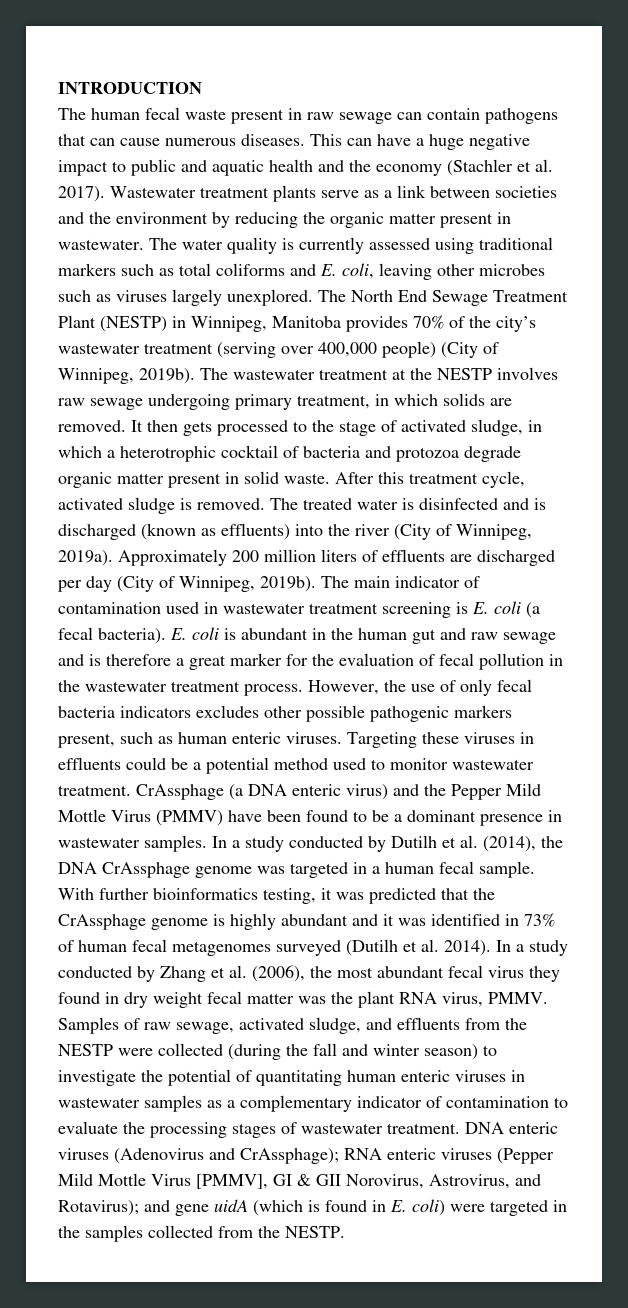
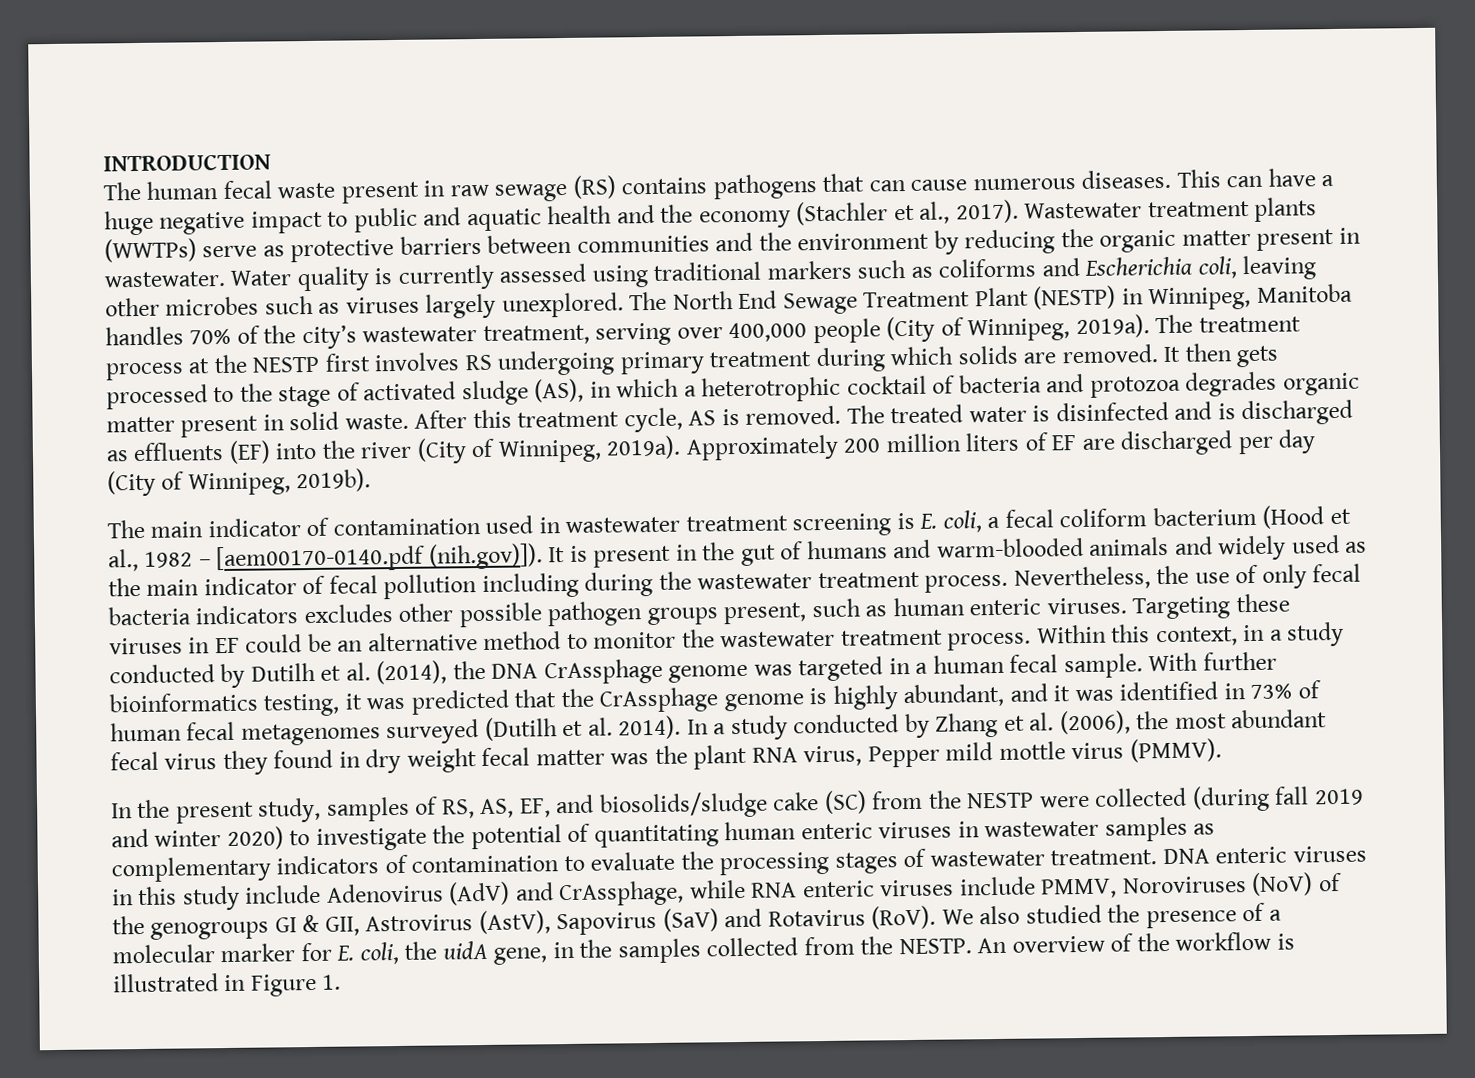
[397,108,480,120] can contain -> [572,175,708,199] (RS) contains
[535,159,553,172] al. -> [919,201,951,224] al.,
(316, 193) none -> [104,238,197,263] (WWTPs)
[384,185,557,198] a link between societies -> [290,234,710,263] protective barriers between communities
[149,238,223,250] The water -> [230,270,293,286] Water
[179,263,211,276] total -> (933, 272) none
[320,264,337,276] E. -> [1084,256,1193,276] Escherichia
[346,316,408,332] provides -> [105,326,184,346] handles
[144,342,276,358] treatment (serving -> [482,322,672,346] treatment, serving
[382,341,499,358] [58,367,558,384] [58,394,389,410] people) (City of Winnipeg, 2019b). The wastewater treatment at the NESTP involves raw sewage undergoing primary treatment, in -> [812,314,1301,344] [105,347,886,381] people (City of Winnipeg, 2019a). The treatment process at the NESTP first involves RS undergoing primary treatment during
[471,419,523,436] sludge, -> [461,378,585,406] sludge (AS),
[464,446,521,462] degrade -> [1185,371,1278,397] degrades
[58,497,175,514] activated sludge -> [688,410,717,426] AS
[141,523,290,540] (known as effluents) -> [106,440,271,464] as effluents (EF)
[382,549,445,562] effluents -> [1051,435,1077,451] EF
(316, 584) none -> (372, 480) //
[494,601,540,618] [58,627,556,644] [58,653,414,670] coli (a fecal bacteria). E. coli is abundant in the human gut and raw sewage and is therefore a great marker for the evaluation -> [942,505,1351,533] [108,534,1368,573] [108,576,297,597] coli, a fecal coliform bacterium (Hood et al., 1982 – [aem00170-0140.pdf (nih.gov)]). It is present in the gut of humans and warm-blooded animals and widely used as the main indicator
[549,654,563,666] [58,680,379,696] in the wastewater treatment process. However, -> [481,566,1151,598] including during the wastewater treatment process. Nevertheless,
[370,705,512,722] pathogenic markers -> [547,601,718,627] pathogen groups
[58,757,121,770] effluents -> [214,637,240,654] EF
[193,757,534,774] [58,783,541,800] [58,809,562,826] [58,835,227,852] a potential method used to monitor wastewater treatment. CrAssphage (a DNA enteric virus) and the Pepper Mild Mottle Virus (PMMV) have been found to be a dominant presence in wastewater samples. In -> [337,624,1266,652] an alternative method to monitor the wastewater treatment process. Within this context, in
[281,914,348,926] abundant -> [903,683,1005,708] abundant,
[488,992,548,1004] [58,1017,460,1034] PMMV. Samples of raw sewage, activated sludge, and effluents -> [867,738,1222,768] [111,790,867,824] Pepper mild mottle virus (PMMV). // In the present study, samples of RS, AS, EF, and biosolids/sludge cake (SC)
[286,1043,337,1056] the fall -> [1274,786,1364,806] fall 2019
[424,1044,478,1060] season) -> [226,826,284,850] 2020)
[227,1095,422,1112] a complementary indicator -> [111,855,380,883] complementary indicators
[114,1148,554,1164] [58,1173,541,1189] [58,1199,548,1216] (Adenovirus and CrAssphage); RNA enteric viruses (Pepper Mild Mottle Virus [PMMV], GI & GII Norovirus, Astrovirus, and Rotavirus); and gene uidA (which is found in E. coli) were targeted -> [112,872,1342,911] [112,902,1282,940] [112,940,548,965] in this study include Adenovirus (AdV) and CrAssphage, while RNA enteric viruses include PMMV, Noroviruses (NoV) of the genogroups GI & GII, Astrovirus (AstV), Sapovirus (SaV) and Rotavirus (RoV). We also studied the presence of a molecular marker for E. coli, the uidA gene,
(345, 1232) none -> [977,931,1295,954] [113,973,342,997] An overview of the workflow is illustrated in Figure 1.

